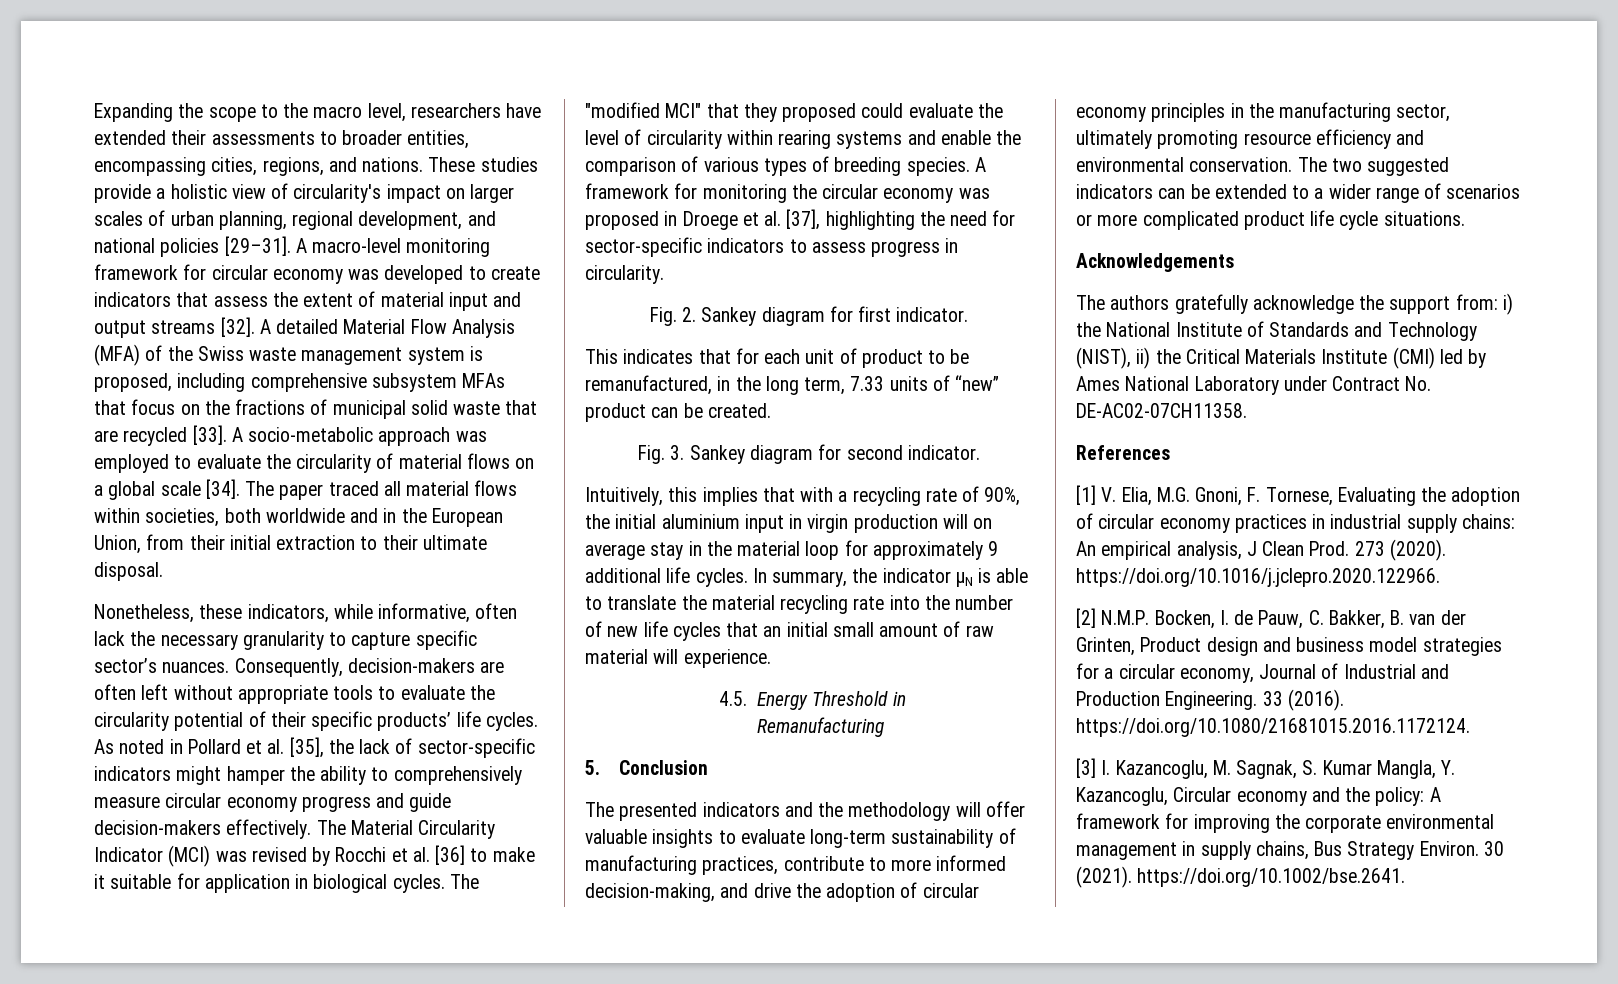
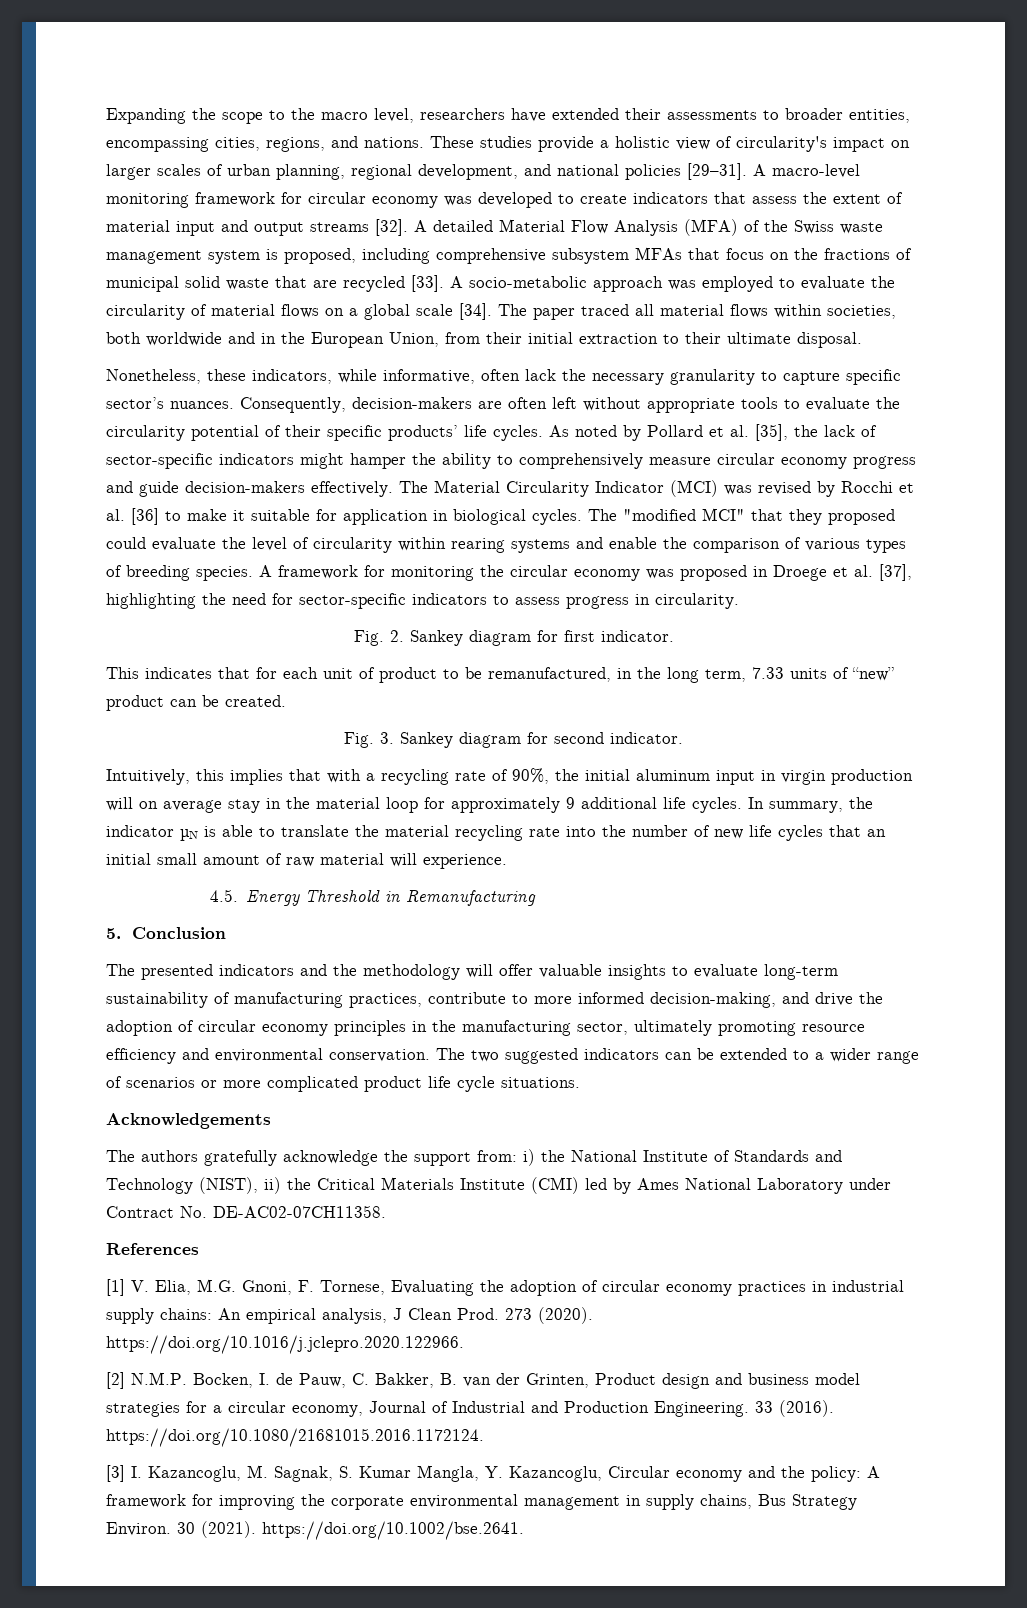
[169,739,183,754] in -> [623,425,641,441] by
[661,514,740,529] aluminium -> [636,769,710,781] aluminum

